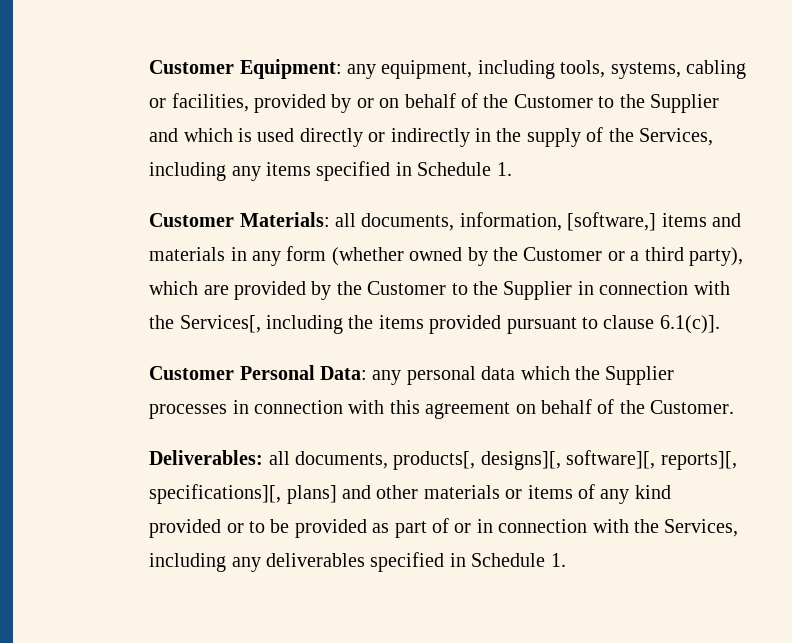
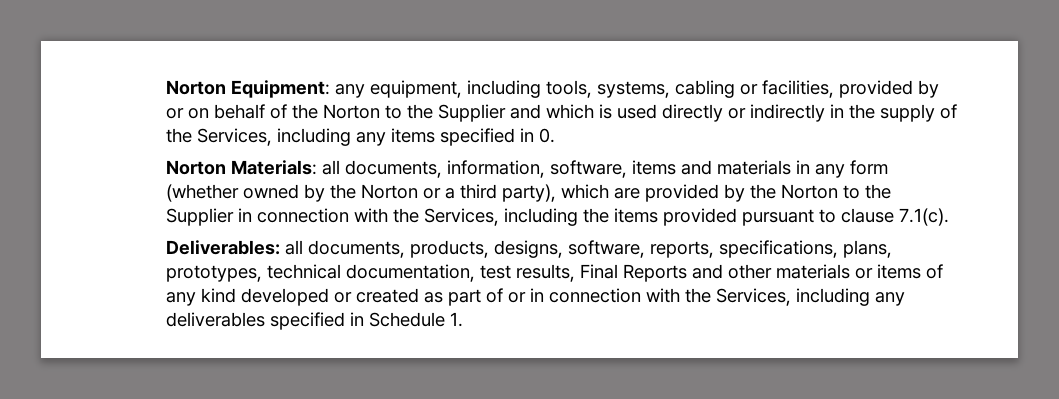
[149,60,235,74] Customer -> [166,80,227,95] Norton
[513,94,593,108] Customer -> [323,104,381,119] Norton
[417,162,512,176] [149,213,235,227] Schedule 1. // Customer -> [539,128,556,143] [166,160,227,175] 0. // Norton
[567,212,657,231] [software,] -> [550,160,628,178] software,
[523,247,603,261] Customer -> [361,184,419,199] Norton
[367,281,447,295] Customer -> [781,184,839,199] Norton
[179,315,261,333] Services[, -> [424,208,500,226] Services,
[659,315,720,334] [149,365,675,385] [149,399,735,419] [149,450,737,470] [149,484,337,504] 6.1(c)]. // Customer Personal Data: any personal data which the Supplier processes in connection with this agreement on behalf of the Customer. // Deliverables: all documents, products[, designs][, software][, reports][, specifications][, plans] -> [899,208,950,226] [166,240,893,258] [166,264,688,282] 7.1(c). // Deliverables: all documents, products, designs, software, reports, specifications, plans, prototypes, technical documentation, test results, Final Reports
[149,519,367,538] provided or to be provided -> [241,288,420,306] developed or created

